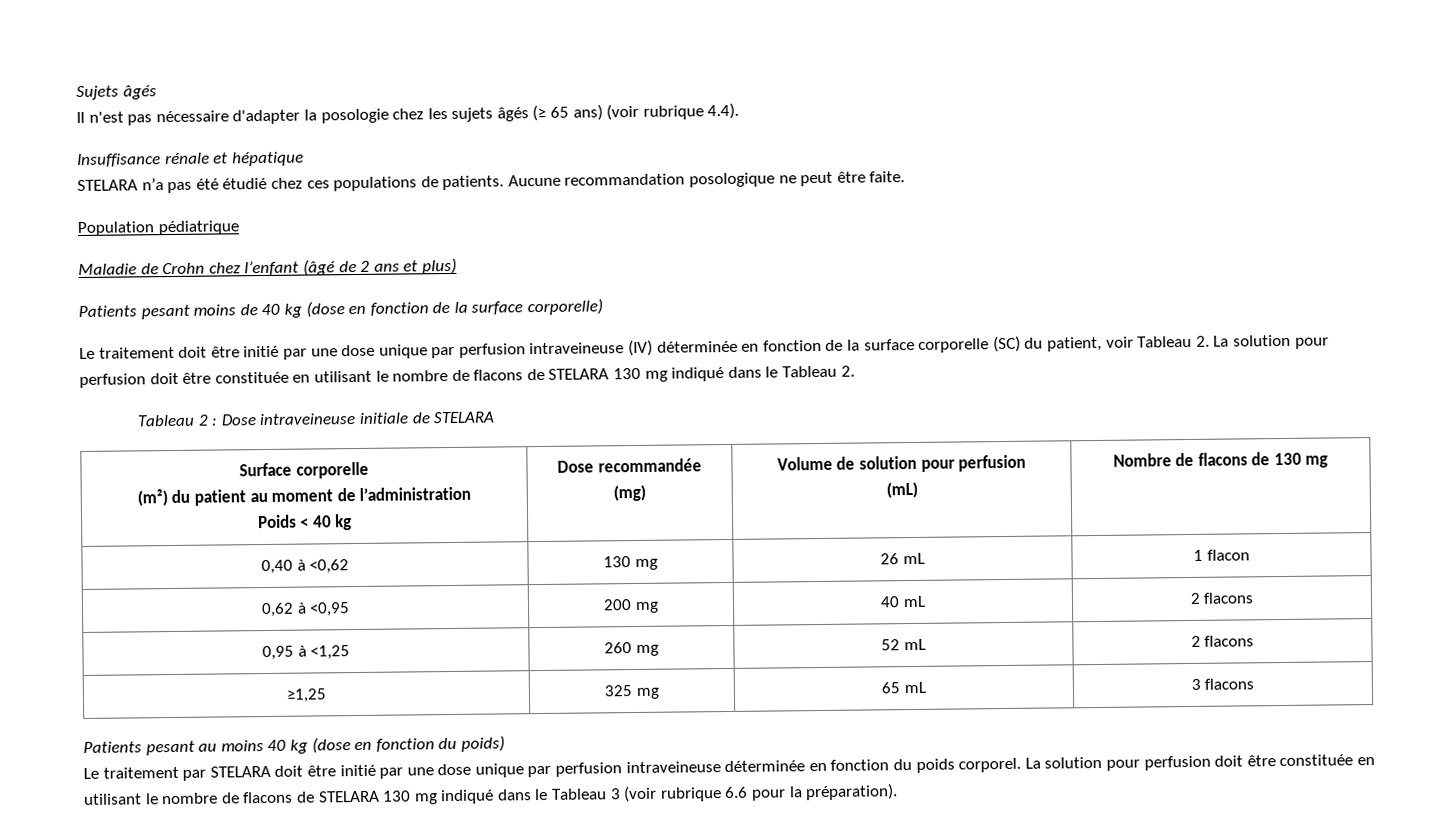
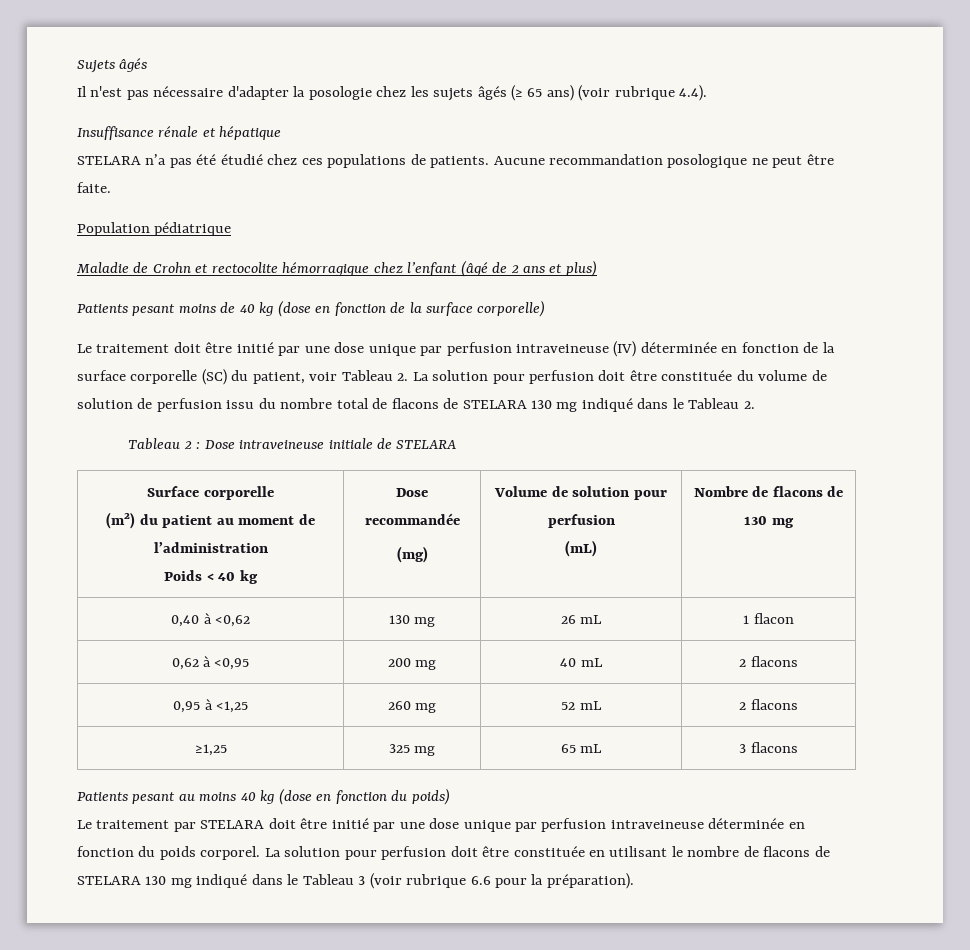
(206, 268) none -> [195,262,370,276] et rectocolite hémorragique
[292,370,449,383] en utilisant le nombre -> [736,370,827,381] [77,398,369,412] du volume de solution de perfusion issu du nombre total

